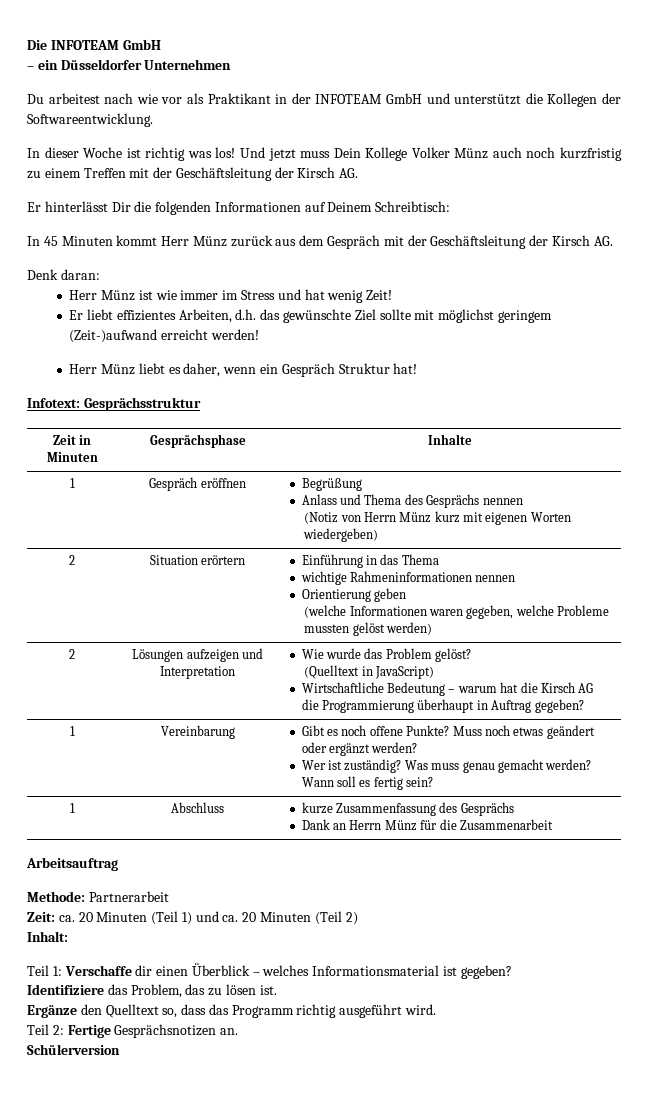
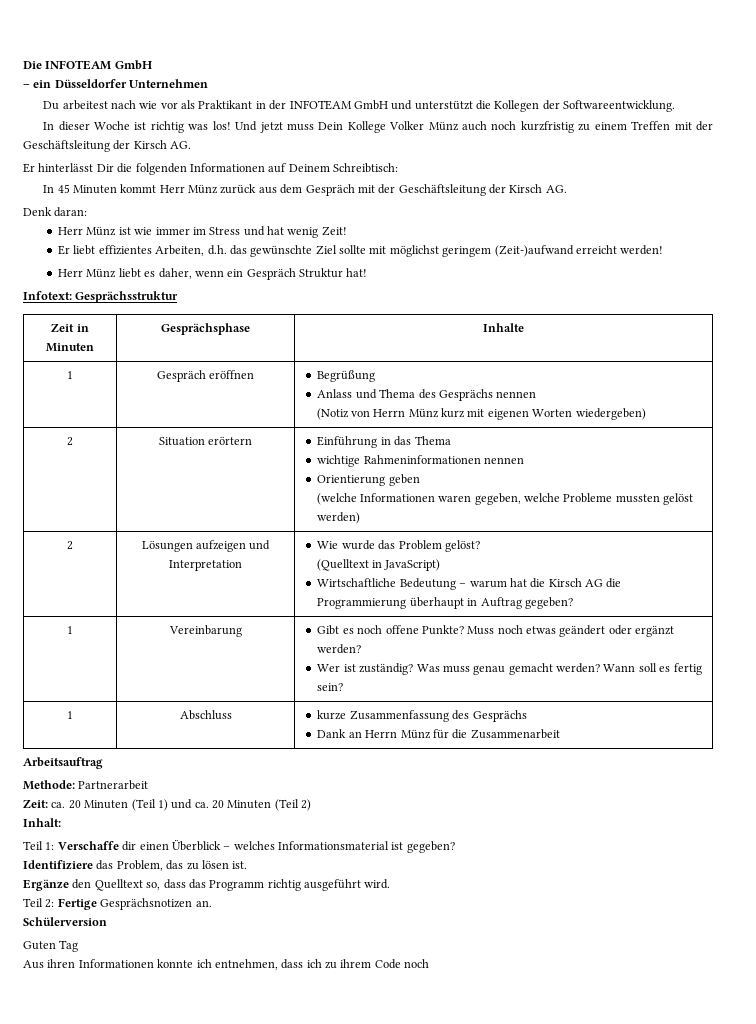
(120, 1049) none -> [23,940,79,952] [23,959,430,970] // Guten Tag // Aus ihren Informationen konnte ich entnehmen, dass ich zu ihrem Code noch

